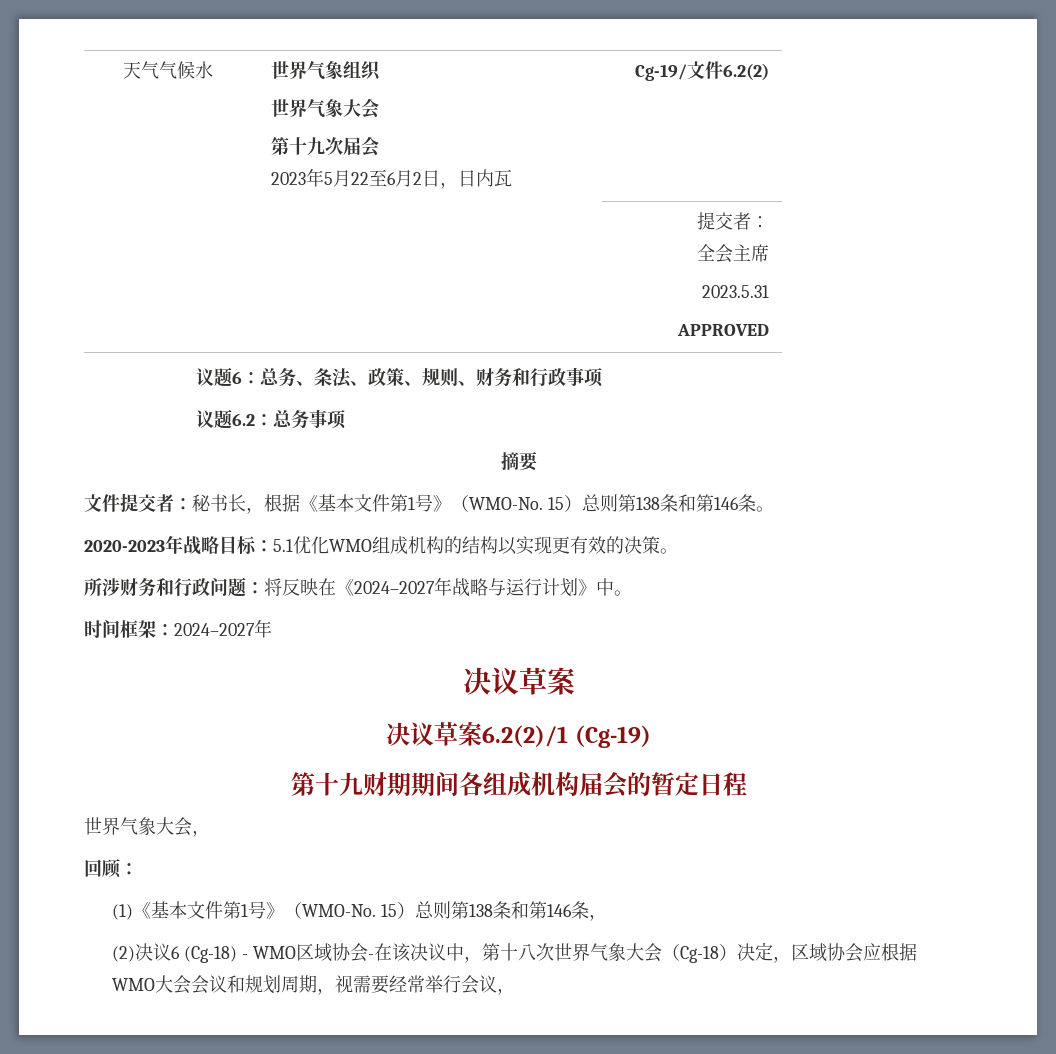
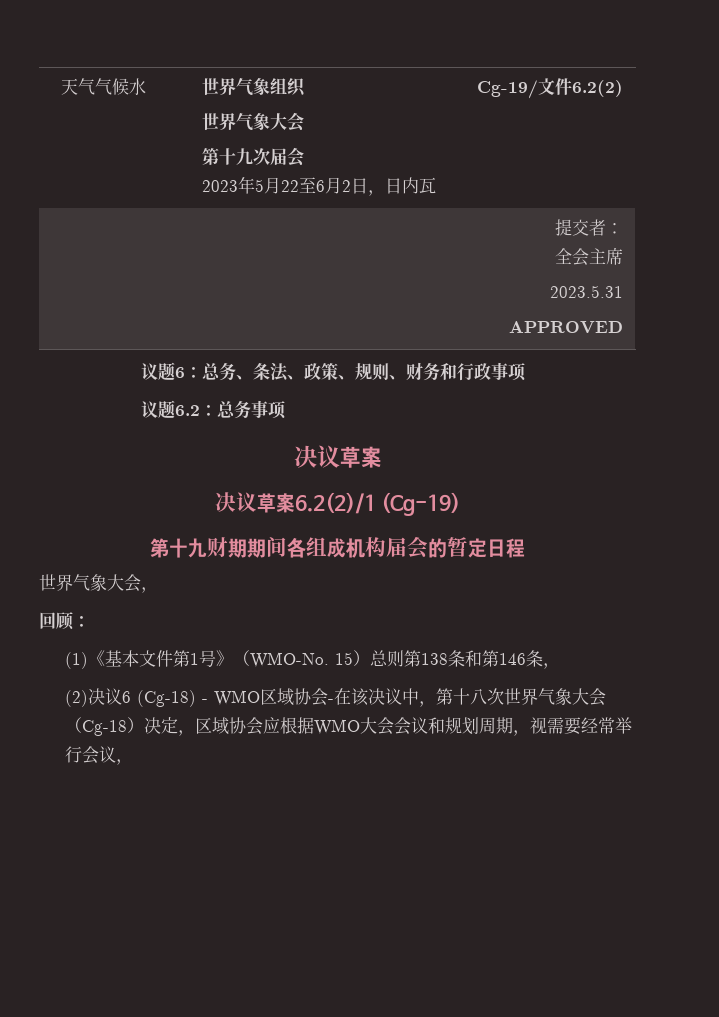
[500,452,538,471] [84,493,774,514] [84,535,678,555] [84,577,632,597] [84,619,272,638] // 摘要 // 文件提交者：秘书长，根据《基本文件第1号》（WMO-No. 15）总则第138条和第146条。 // 2020-2023年战略目标：5.1优化WMO组成机构的结构以实现更有效的决策。 // 所涉财务和行政问题：将反映在《2024–2027年战略与运行计划》中。 // 时间框架：2024–2027年 -> (287, 410) none

